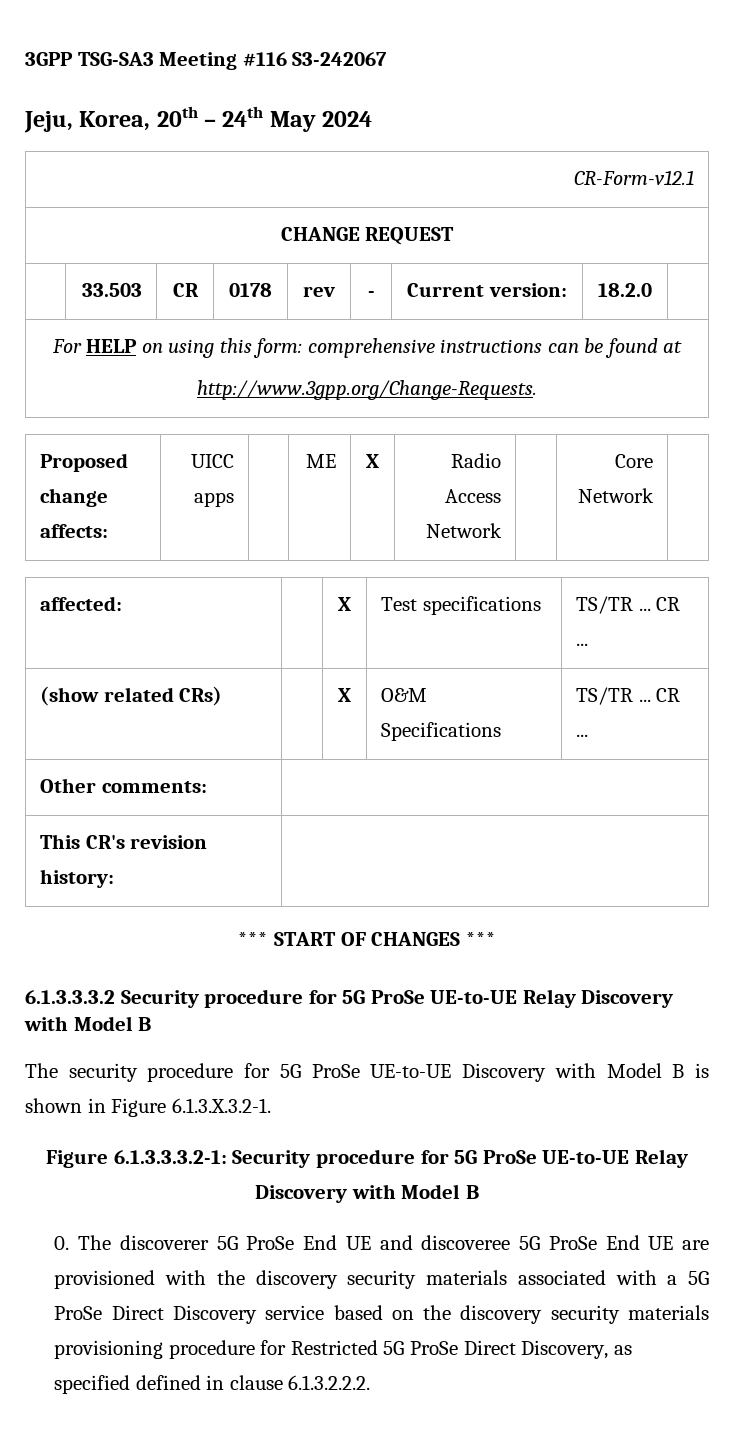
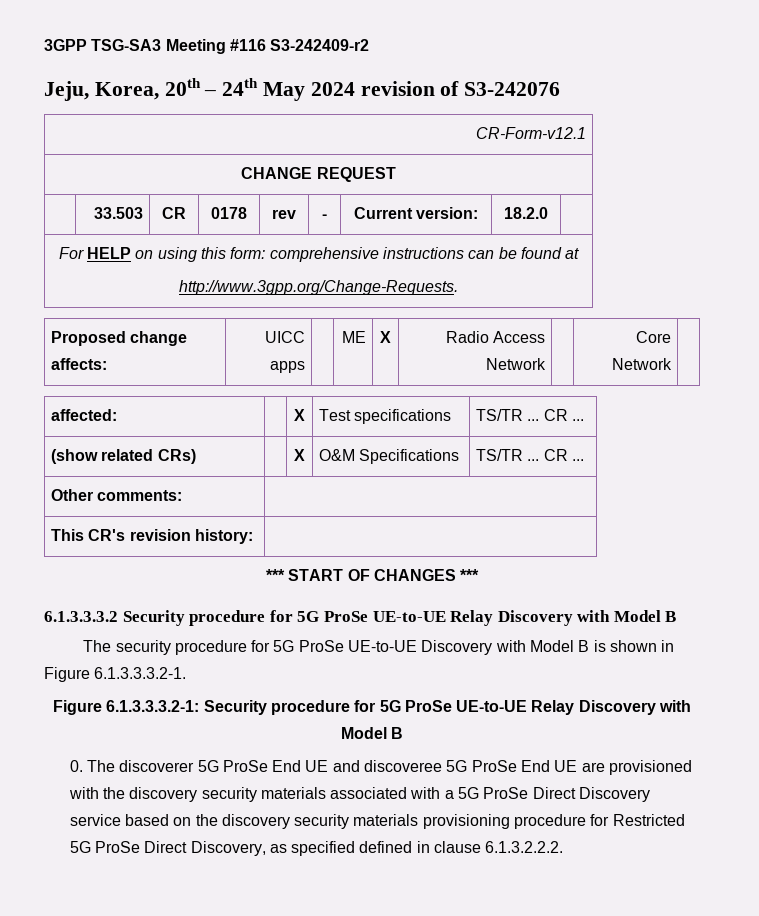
[292,52,388,66] S3-242067 -> [270,39,370,51] S3-242409-r2
(373, 119) none -> [360,81,561,96] revision of S3-242076
[171,1098,271,1113] 6.1.3.X.3.2-1. -> [94,667,187,679] 6.1.3.3.3.2-1.

